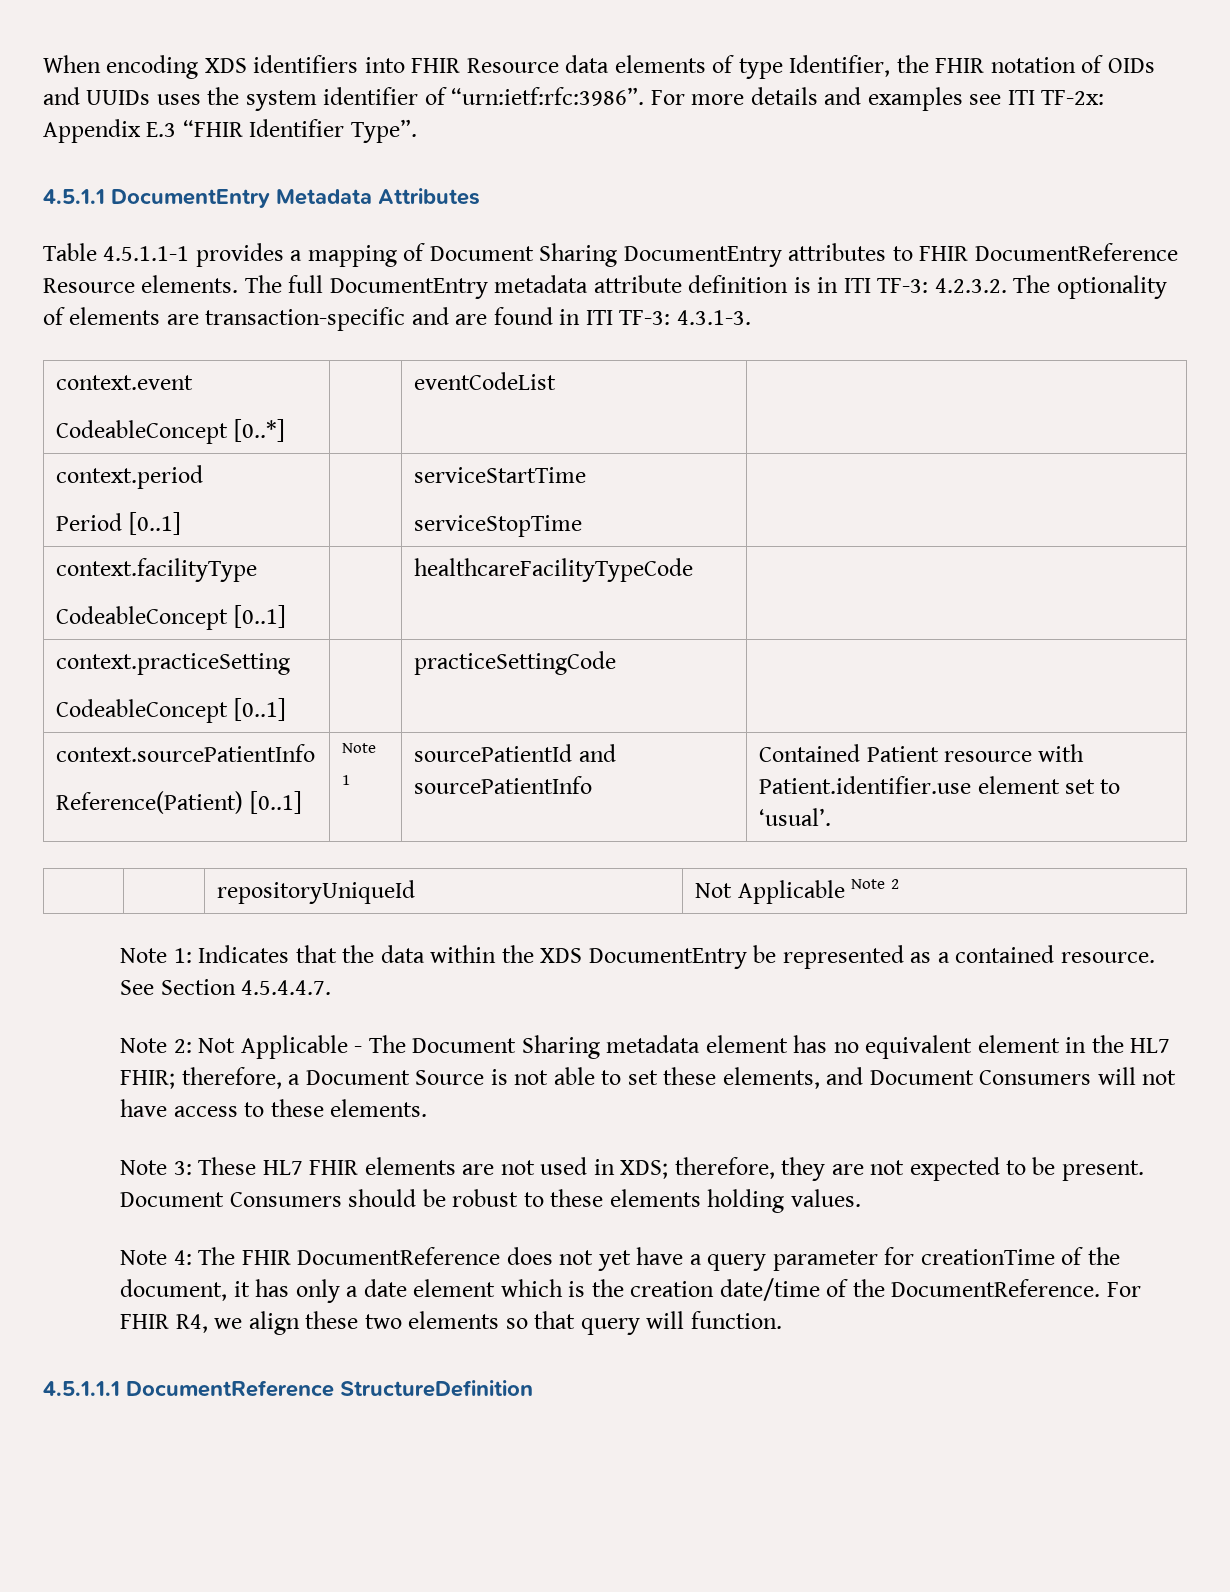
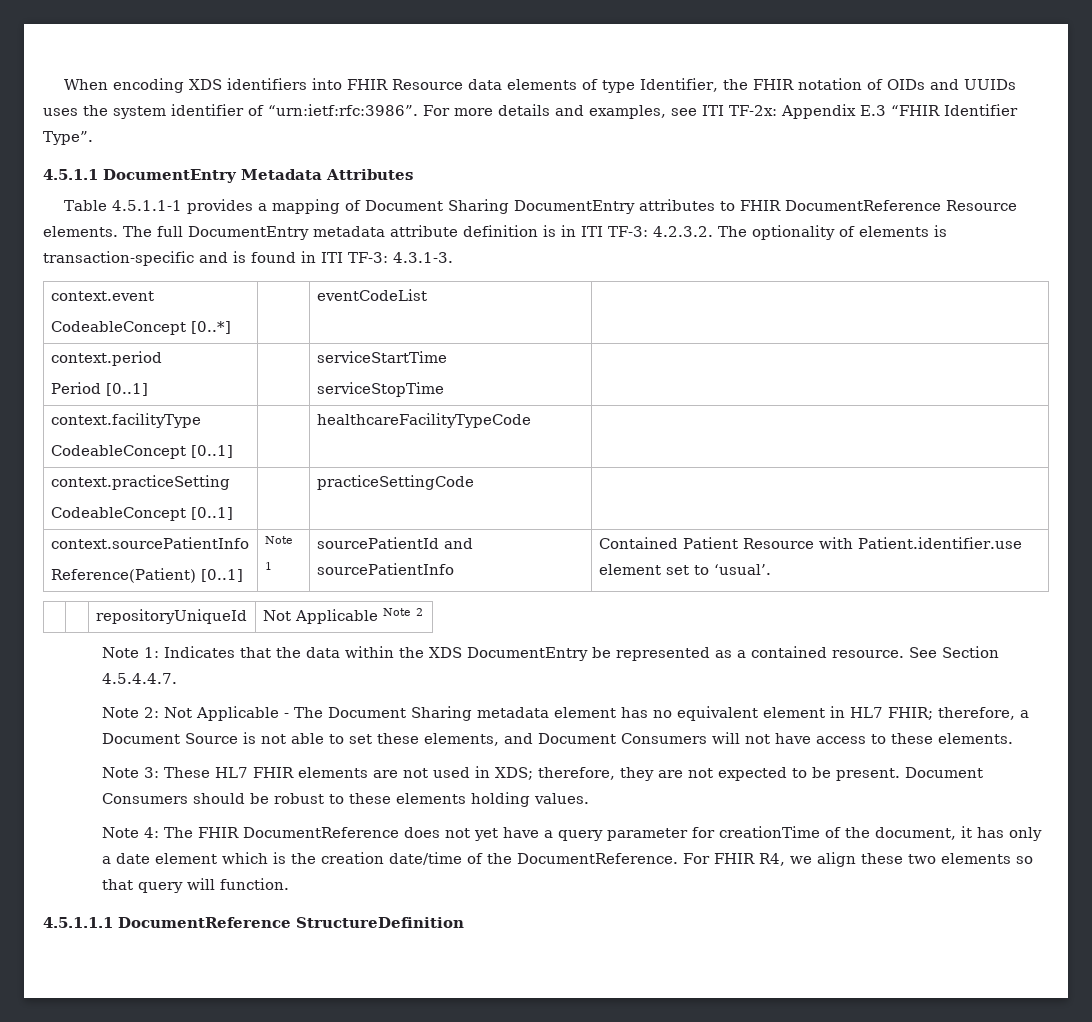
[867,87,963,111] examples -> [589,105,666,119] examples,
[166,314,199,325] are -> [934,225,947,237] is
[455,314,488,325] are -> [233,251,246,263] is
[943,751,1032,762] resource -> [742,538,814,549] Resource
[1091,1035,1124,1053] the -> (846, 712) none

